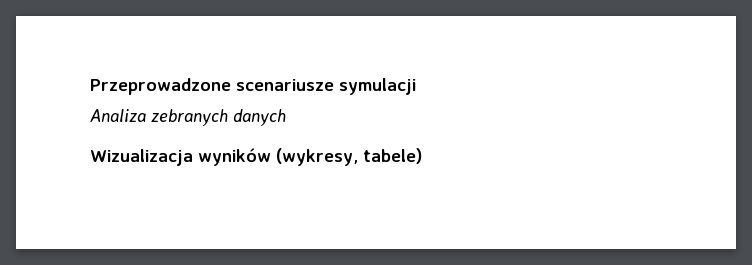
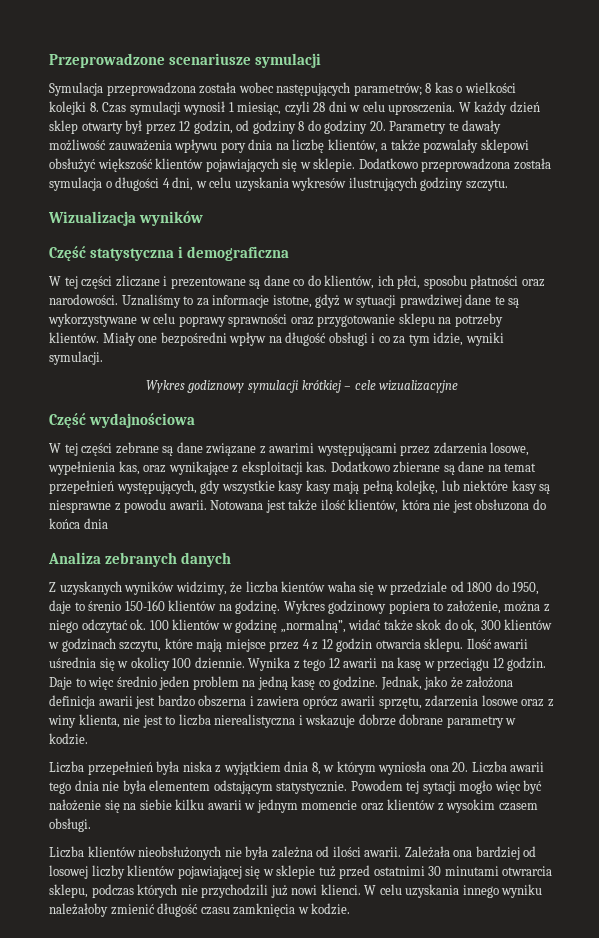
[90,109,286,126] [90,148,422,166] Analiza zebranych danych // Wizualizacja wyników (wykresy, tabele) -> [49,82,516,96] [49,101,540,115] [49,120,502,134] [49,139,529,153] [49,158,551,172] [49,177,508,191] [48,211,203,226] [49,246,289,261] [49,275,545,289] [49,294,520,308] [48,313,503,327] [49,332,504,346] [49,351,103,365] [145,380,459,393] [49,413,195,428] [49,442,530,456] [48,461,537,475] [49,480,551,494] [49,499,546,513] [49,518,108,529] [48,552,231,567] [49,581,540,595] [49,600,550,614] [49,619,553,633] [48,638,529,652] [49,657,547,671] [49,676,514,690] [49,695,554,709] [48,714,517,728] [49,733,88,745] [49,761,545,775] [49,780,543,794] [49,799,538,813] [49,818,91,832] [49,846,537,860] [49,865,553,879] [49,884,543,898] [49,903,351,917] Symulacja przeprowadzona została wobec następujących parametrów; 8 kas o wielkości kolejki 8. Czas symulacji wynosił 1 miesiąc, czyli 28 dni w celu uprosczenia. W każdy dzień sklep otwarty był przez 12 godzin, od godziny 8 do godziny 20. Parametry te dawały możliwość zauważenia wpływu pory dnia na liczbę klientów, a także pozwalały sklepowi obsłużyć większość klientów pojawiających się w sklepie. Dodatkowo przeprowadzona została symulacja o długości 4 dni, w celu uzyskania wykresów ilustrujących godziny szczytu. // Wizualizacja wyników // Część statystyczna i demograficzna // W tej części zliczane i prezentowane są dane co do klientów, ich płci, sposobu płatności oraz narodowości. Uznaliśmy to za informacje istotne, gdyż w sytuacji prawdziwej dane te są wykorzystywane w celu poprawy sprawności oraz przygotowanie sklepu na potrzeby klientów. Miały one bezpośredni wpływ na długość obsługi i co za tym idzie, wyniki symulacji. // Wykres godiznowy symulacji krótkiej – cele wizualizacyjne // Część wydajnościowa // W tej części zebrane są dane związane z awarimi występującami przez zdarzenia losowe, wypełnienia kas, oraz wynikające z eksploitacji kas. Dodatkowo zbierane są dane na temat przepełnień występujących, gdy wszystkie kasy kasy mają pełną kolejkę, lub niektóre kasy są niesprawne z powodu awarii. Notowana jest także ilość klientów, która nie jest obsłuzona do końca dnia // Analiza zebranych danych // Z uzyskanych wyników widzimy, że liczba kientów waha się w przedziale od 1800 do 1950, daje to śrenio 150-160 klientów na godzinę. Wykres godzinowy popiera to założenie, można z niego odczytać ok. 100 klientów w godzinę „normalną”, widać także skok do ok, 300 klientów w godzinach szczytu, które mają miejsce przez 4 z 12 godzin otwarcia sklepu. Ilość awarii uśrednia się w okolicy 100 dziennie. Wynika z tego 12 awarii na kasę w przeciągu 12 godzin. Daje to więc średnio jeden problem na jedną kasę co godzine. Jednak, jako że założona definicja awarii jest bardzo obszerna i zawiera oprócz awarii sprzętu, zdarzenia losowe oraz z winy klienta, nie jest to liczba nierealistyczna i wskazuje dobrze dobrane parametry w kodzie. // Liczba przepełnień była niska z wyjątkiem dnia 8, w którym wyniosła ona 20. Liczba awarii tego dnia nie była elementem odstającym statystycznie. Powodem tej sytacji mogło więc być nałożenie się na siebie kilku awarii w jednym momencie oraz klientów z wysokim czasem obsługi. // Liczba klientów nieobsłużonych nie była zależna od ilości awarii. Zależała ona bardziej od losowej liczby klientów pojawiającej się w sklepie tuż przed ostatnimi 30 minutami otwrarcia sklepu, podczas których nie przychodzili już nowi klienci. W celu uzyskania innego wyniku należałoby zmienić długość czasu zamknięcia w kodzie.

